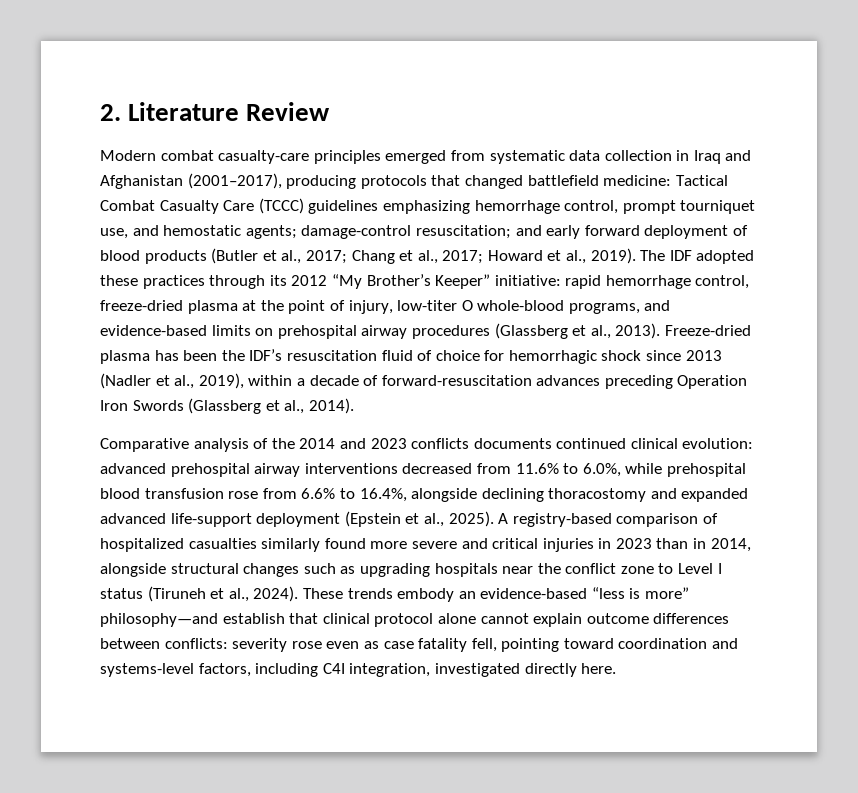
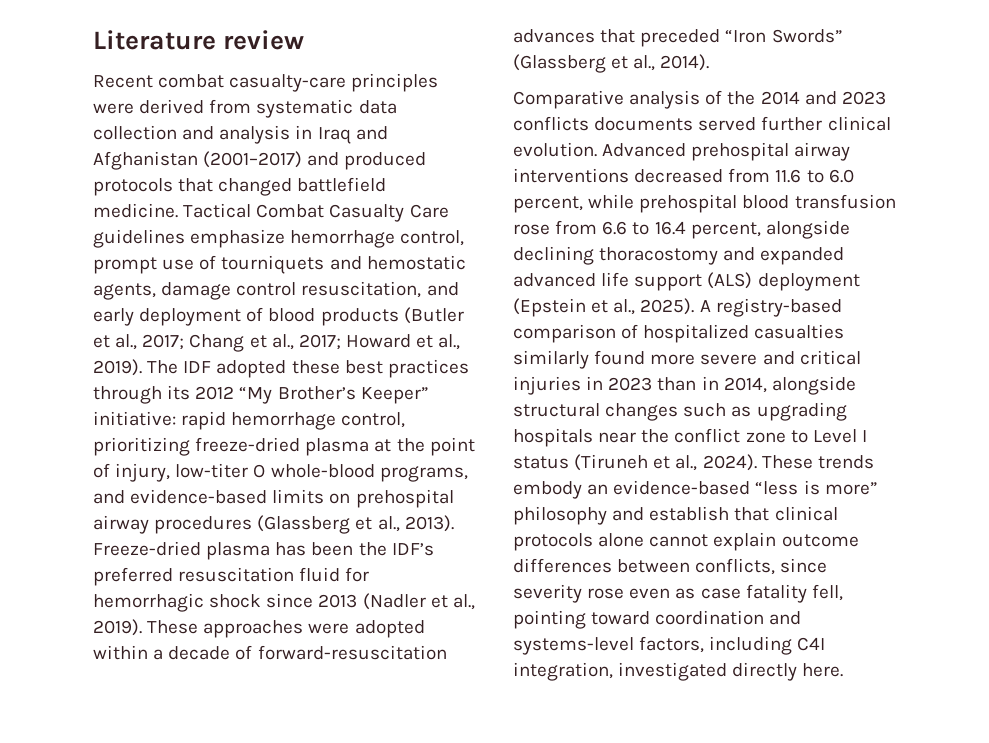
[100,102,331,121] [100,150,156,161] 2. Literature Review // Modern -> [93,30,305,50] [93,75,153,88] Literature review // Recent
[385,150,447,164] emerged -> [93,99,205,114] were derived
(672, 155) none -> [182,125,291,144] and analysis
[187,173,357,189] (2001–2017), producing -> [203,151,427,170] (2001–2017) and produced
[603,175,672,186] medicine: -> [93,203,178,218] medicine.
[258,198,756,214] [100,225,511,239] (TCCC) guidelines emphasizing hemorrhage control, prompt tourniquet use, and hemostatic agents; damage-control resuscitation; -> [93,229,465,248] [93,255,466,274] [93,281,422,300] guidelines emphasize hemorrhage control, prompt use of tourniquets and hemostatic agents, damage control resuscitation,
[584,225,640,236] forward -> (134, 317) none
(138, 280) none -> [344,360,383,374] best
(750, 282) none -> [93,437,190,456] prioritizing
(283, 355) none -> [93,567,173,586] preferred
[417,350,480,361] of choice -> (341, 574) none
[198,373,244,389] 2019), -> [93,619,425,638] 2019). These approaches were adopted
[604,375,748,389] [100,400,184,411] preceding Operation Iron Swords -> [600,29,843,47] that preceded “Iron Swords”
[556,438,754,449] [100,463,166,474] continued clinical evolution: advanced -> [698,116,891,131] [513,142,687,157] served further clinical evolution. Advanced
[515,463,621,477] 11.6% to 6.0%, -> [775,169,854,183] [513,196,583,213] 11.6 to 6.0 percent,
[301,488,407,502] 6.6% to 16.4%, -> [602,221,761,239] 6.6 to 16.4 percent,
[170,513,252,527] life-support -> [601,272,753,291] life support (ALS)
[100,613,218,627] philosophy—and -> [513,506,645,525] philosophy and
[374,613,434,627] protocol -> [513,533,593,551] protocols
[164,638,228,649] conflicts: -> [695,558,828,575] conflicts, since

